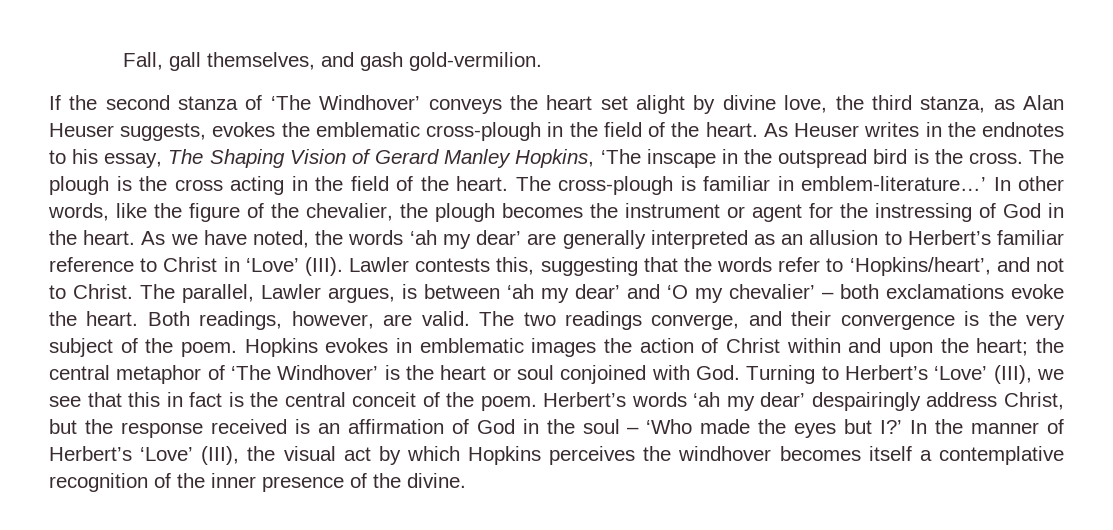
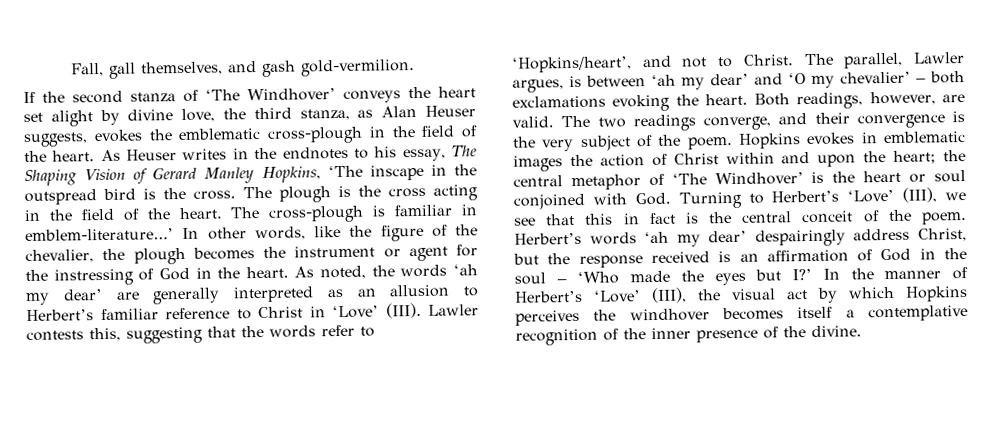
[170,230,247,245] we have -> (315, 272) none
[1011,284,1064,299] evoke -> [612,94,671,112] evoking

